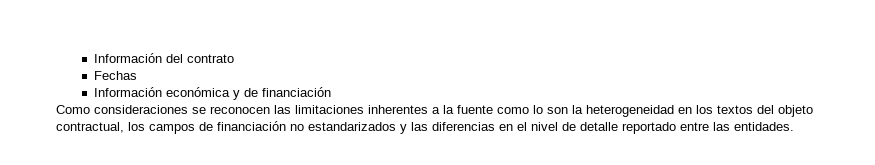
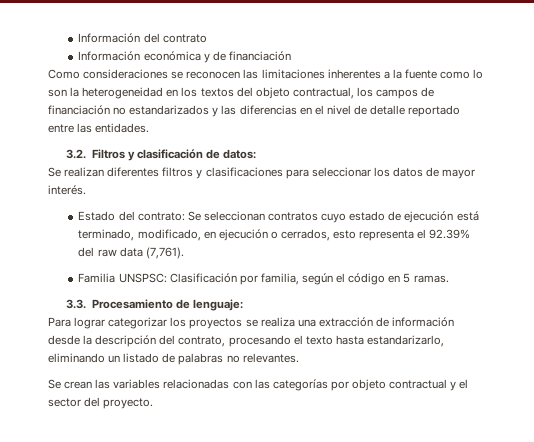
[93,71,137,80] // Fechas -> (207, 38) none
(794, 126) none -> [65,149,256,161] [48,167,476,179] [48,185,86,195] [78,211,479,223] [78,229,471,241] [78,247,184,259] [78,273,449,285] [65,299,243,311] [48,317,455,329] [48,335,444,347] [48,353,299,365] [48,379,469,391] [48,397,154,409] // 3.2. Filtros y clasificación de datos: // Se realizan diferentes filtros y clasificaciones para seleccionar los datos de mayor interés. // Estado del contrato: Se seleccionan contratos cuyo estado de ejecución está terminado, modificado, en ejecución o cerrados, esto representa el 92.39% del raw data (7,761). // Familia UNSPSC: Clasificación por familia, según el código en 5 ramas. // 3.3. Procesamiento de lenguaje: // Para lograr categorizar los proyectos se realiza una extracción de información desde la descripción del contrato, procesando el texto hasta estandarizarlo, eliminando un listado de palabras no relevantes. // Se crean las variables relacionadas con las categorías por objeto contractual y el sector del proyecto.

